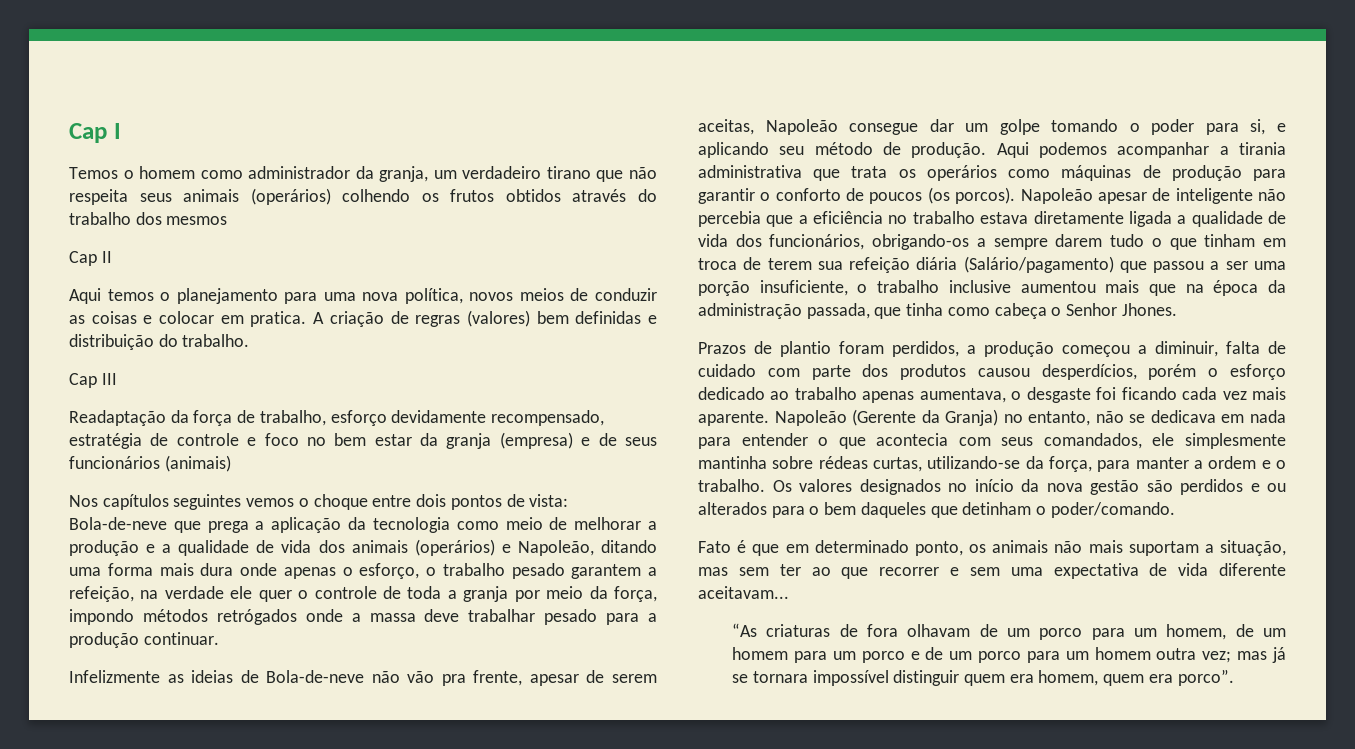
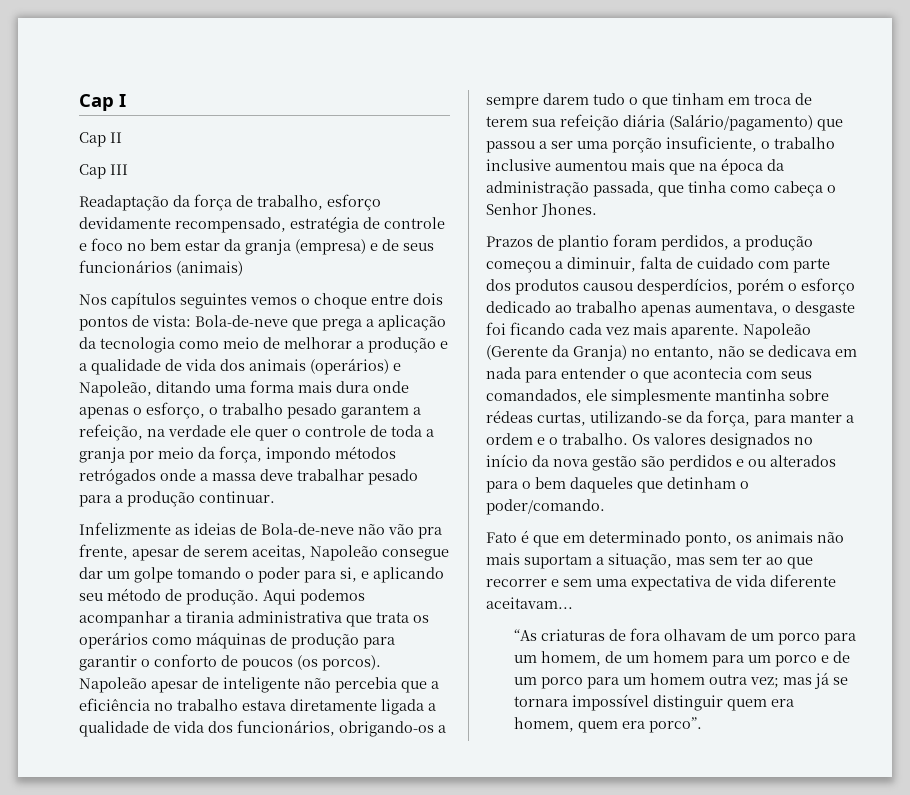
[69,166,657,182] [69,188,657,205] [69,212,228,225] [69,251,112,266] [69,288,657,304] [69,310,658,327] [69,334,250,350] Temos o homem como administrador da granja, um verdadeiro tirano que não respeita seus animais (operários) colhendo os frutos obtidos através do trabalho dos mesmos // Cap II // Aqui temos o planejamento para uma nova política, novos meios de conduzir as coisas e colocar em pratica. A criação de regras (valores) bem definidas e distribuição do trabalho. -> [79,132,122,147] Cap II

